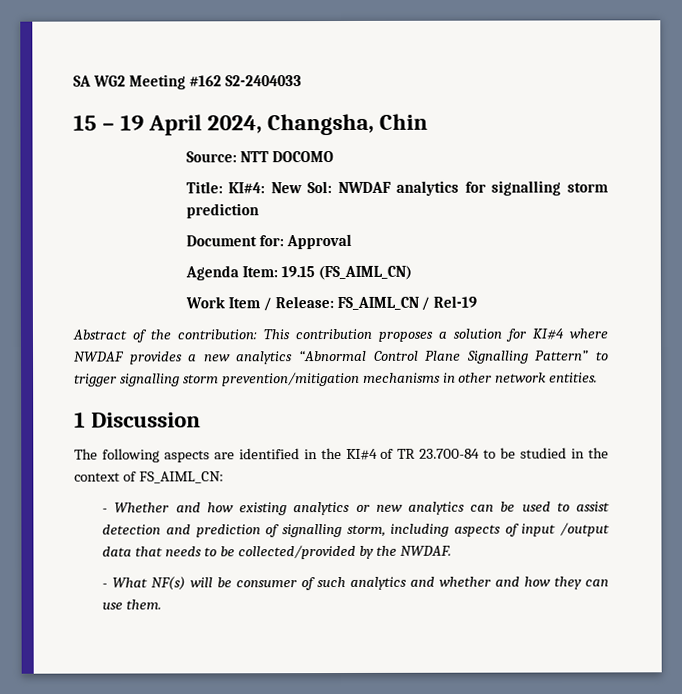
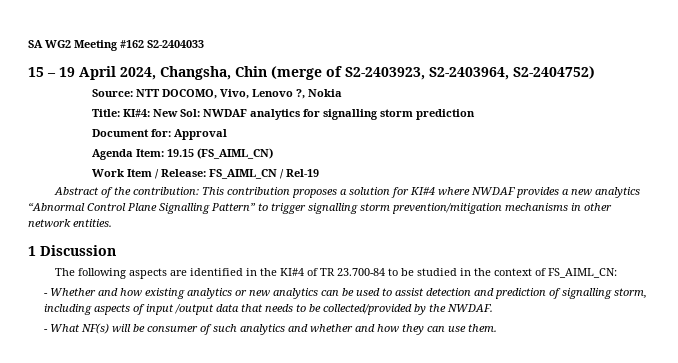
[185,151,334,163] // Source: NTT DOCOMO -> [271,66,595,80] [91,89,342,99] (merge of S2-2403923, S2-2403964, S2-2404752) // Source: NTT DOCOMO, Vivo, Lenovo ?, Nokia

